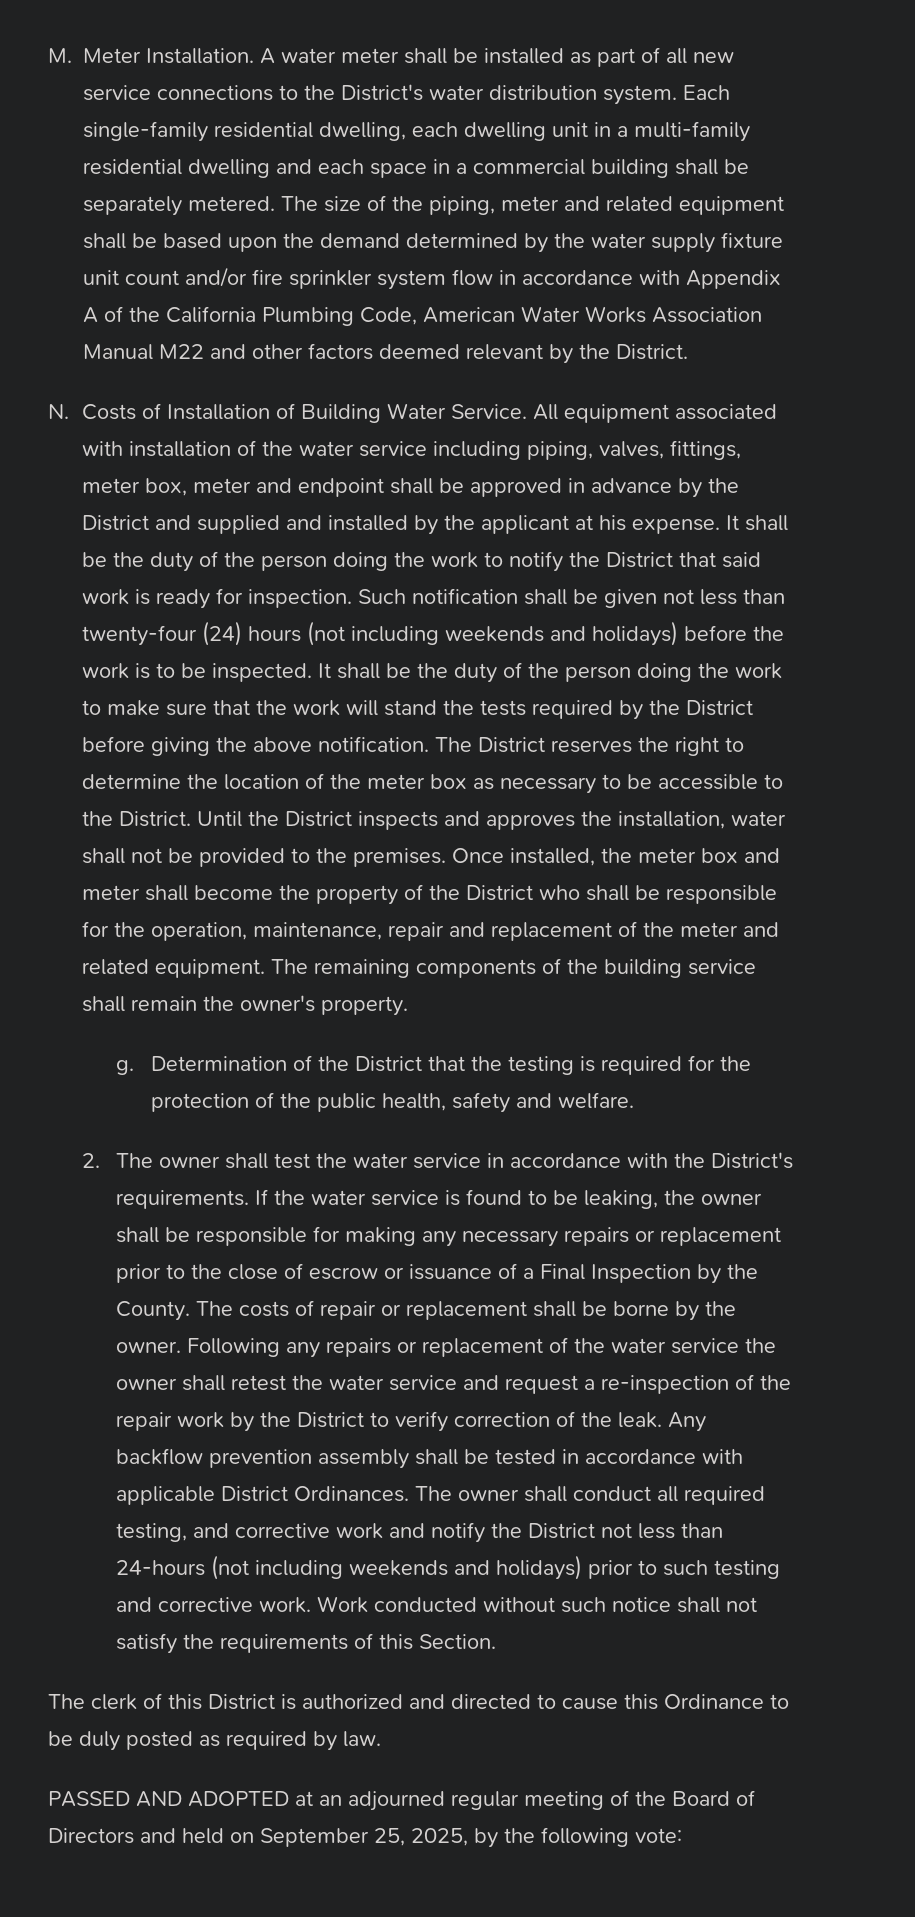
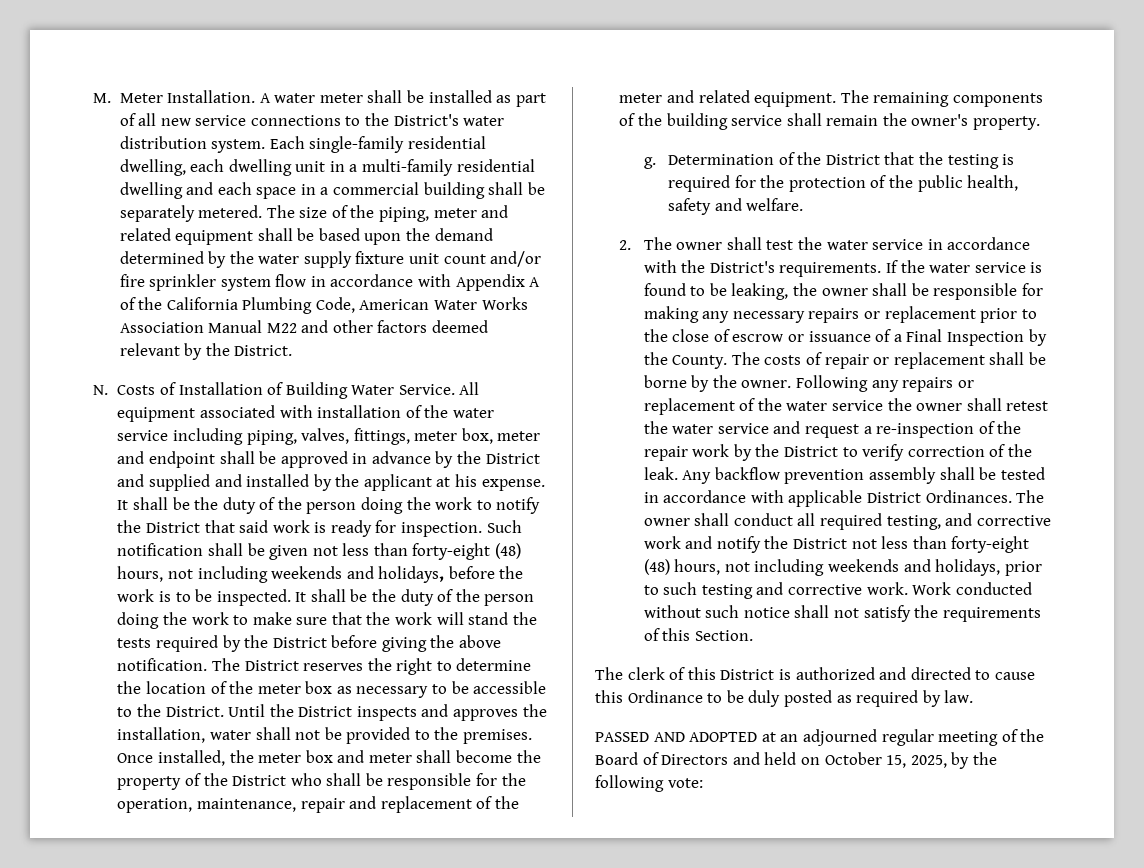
[82,621,679,646] twenty-four (24) hours (not including weekends and holidays) -> [412,543,522,560] [117,566,445,583] forty-eight (48) hours, not including weekends and holidays,
[116,1555,583,1580] 24-hours (not including weekends and holidays) -> [951,536,1030,553] [643,559,1001,576] forty-eight (48) hours, not including weekends and holidays,
[260,1828,405,1847] September 25, -> [824,752,907,768] October 15,

